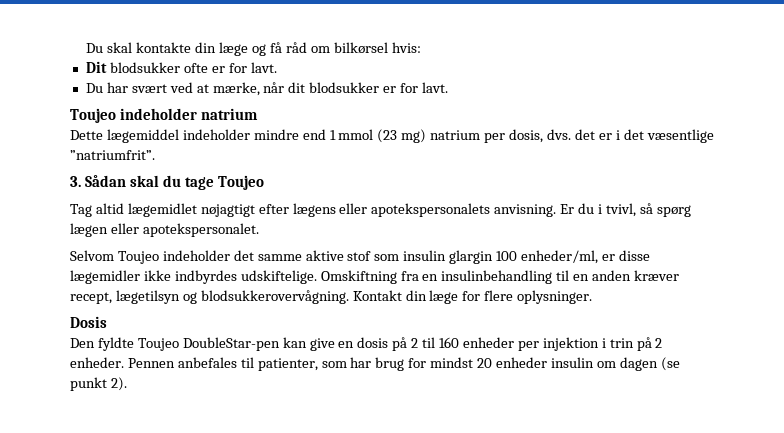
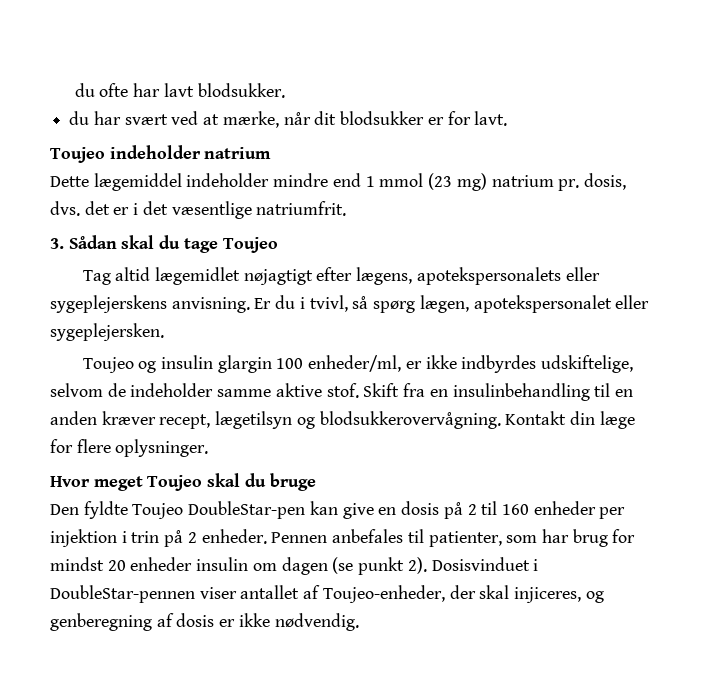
[86,42,421,56] [85,61,277,73] [85,83,103,93] Du skal kontakte din læge og få råd om bilkørsel hvis: // Dit blodsukker ofte er for lavt. // Du -> [74,83,285,98] [69,111,90,125] du ofte har lavt blodsukker. // du
[484,133,506,143] per -> [558,179,580,191] pr.
[70,150,155,160] ”natriumfrit”. -> [256,201,347,216] natriumfrit.
[292,203,491,217] lægens eller apotekspersonalets -> [356,267,600,285] [50,295,167,313] lægens, apotekspersonalets eller sygeplejerskens
[70,223,259,237] [70,250,400,264] lægen eller apotekspersonalet. // Selvom Toujeo indeholder det samme aktive stof som -> [419,295,650,313] [50,323,164,341] [82,357,157,373] lægen, apotekspersonalet eller sygeplejersken. // Toujeo og
[618,250,650,261] [70,270,397,284] disse lægemidler ikke indbyrdes udskiftelige. Omskiftning -> [425,355,634,373] [50,383,400,398] ikke indbyrdes udskiftelige, selvom de indeholder samme aktive stof. Skift
[70,316,107,328] Dosis -> [50,473,316,491] Hvor meget Toujeo skal du bruge
(127, 384) none -> [431,557,539,571] [50,585,604,603] [50,613,359,631] Dosisvinduet i DoubleStar-pennen viser antallet af Toujeo-enheder, der skal injiceres, og genberegning af dosis er ikke nødvendig.

